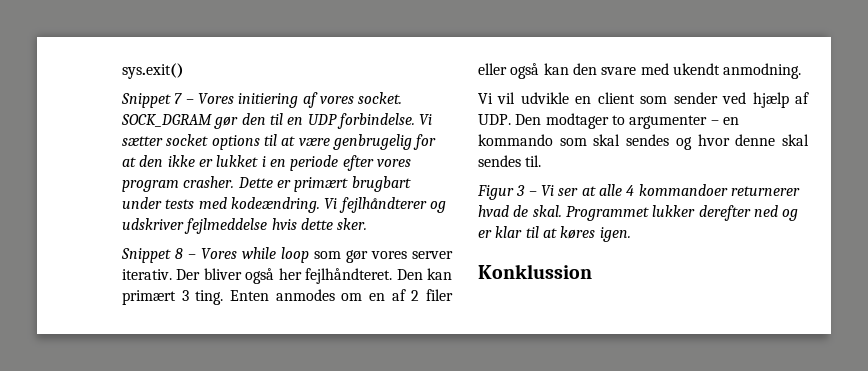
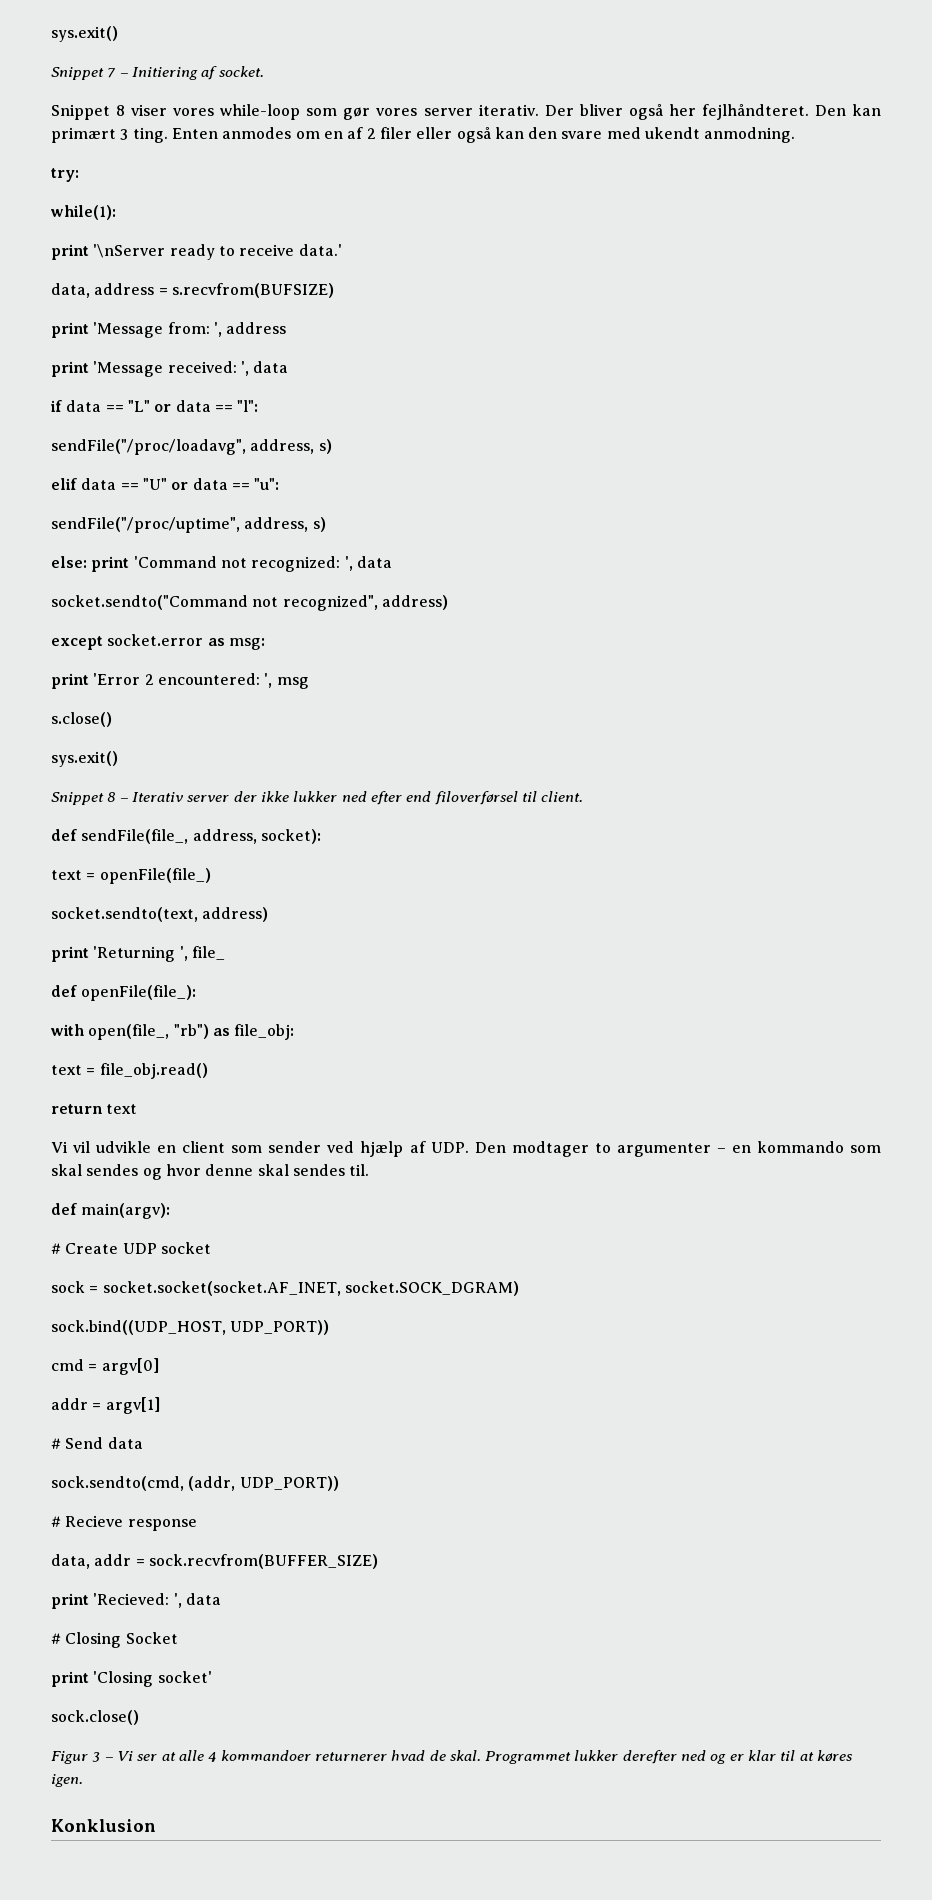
[197,92,403,108] [121,113,433,129] [122,134,437,150] [122,155,411,171] [122,176,411,192] [122,197,446,213] [122,218,368,234] [121,247,309,263] Vores initiering af vores socket. SOCK_DGRAM gør den til en UDP forbindelse. Vi sætter socket options til at være genbrugelig for at den ikke er lukket i en periode efter vores program crasher. Dette er primært brugbart under tests med kodeændring. Vi fejlhåndterer og udskriver fejlmeddelse hvis dette sker. // Snippet 8 – Vores while loop -> [131,66,264,80] [51,104,301,120] Initiering af socket. // Snippet 8 viser vores while-loop
(802, 71) none -> [51,168,79,182] [50,205,116,220] [51,244,342,260] [51,283,334,298] [51,322,287,338] [51,361,289,377] [50,400,259,412] [51,439,332,455] [51,478,280,490] [51,517,326,533] [51,556,392,572] [51,595,448,611] [51,634,265,650] [51,673,309,689] [51,712,112,727] [51,751,118,767] [51,791,584,805] [51,829,321,844] [51,868,211,884] [51,907,269,922] [51,946,225,962] [51,985,197,1001] [50,1024,295,1040] [51,1063,208,1079] [51,1104,138,1114] // try: // while(1): // print '\nServer ready to receive data.' // data, address = s.recvfrom(BUFSIZE) // print 'Message from: ', address // print 'Message received: ', data // if data == "L" or data == "l": // sendFile("/proc/loadavg", address, s) // elif data == "U" or data == "u": // sendFile("/proc/uptime", address, s) // else: print 'Command not recognized: ', data // socket.sendto("Command not recognized", address) // except socket.error as msg: // print 'Error 2 encountered: ', msg // s.close() // sys.exit() // Snippet 8 – Iterativ server der ikke lukker ned efter end filoverførsel til client. // def sendFile(file_, address, socket): // text = openFile(file_) // socket.sendto(text, address) // print 'Returning ', file_ // def openFile(file_): // with open(file_, "rb") as file_obj: // text = file_obj.read() // return text
(542, 161) none -> [51,1203,171,1219] [51,1242,211,1254] [51,1281,519,1296] [51,1320,330,1335] [51,1358,159,1375] [51,1397,160,1414] [51,1437,143,1449] [51,1476,339,1491] [51,1515,197,1531] [51,1554,378,1569] [51,1593,221,1609] [51,1632,178,1648] [51,1671,212,1687] [51,1710,139,1725] // def main(argv): // # Create UDP socket // sock = socket.socket(socket.AF_INET, socket.SOCK_DGRAM) // sock.bind((UDP_HOST, UDP_PORT)) // cmd = argv[0] // addr = argv[1] // # Send data // sock.sendto(cmd, (addr, UDP_PORT)) // # Recieve response // data, addr = sock.recvfrom(BUFFER_SIZE) // print 'Recieved: ', data // # Closing Socket // print 'Closing socket' // sock.close()
[478,264,592,279] Konklussion -> [51,1819,156,1832] Konklusion

